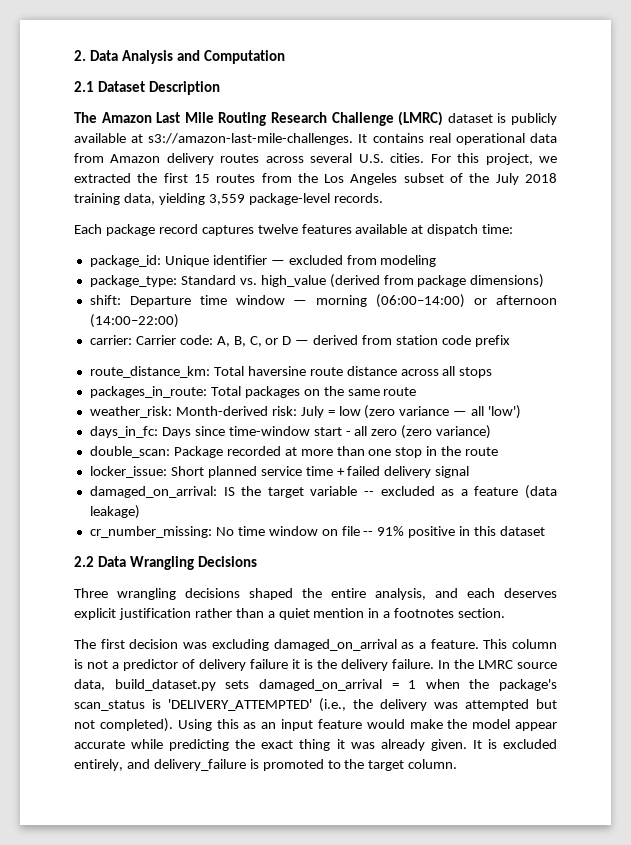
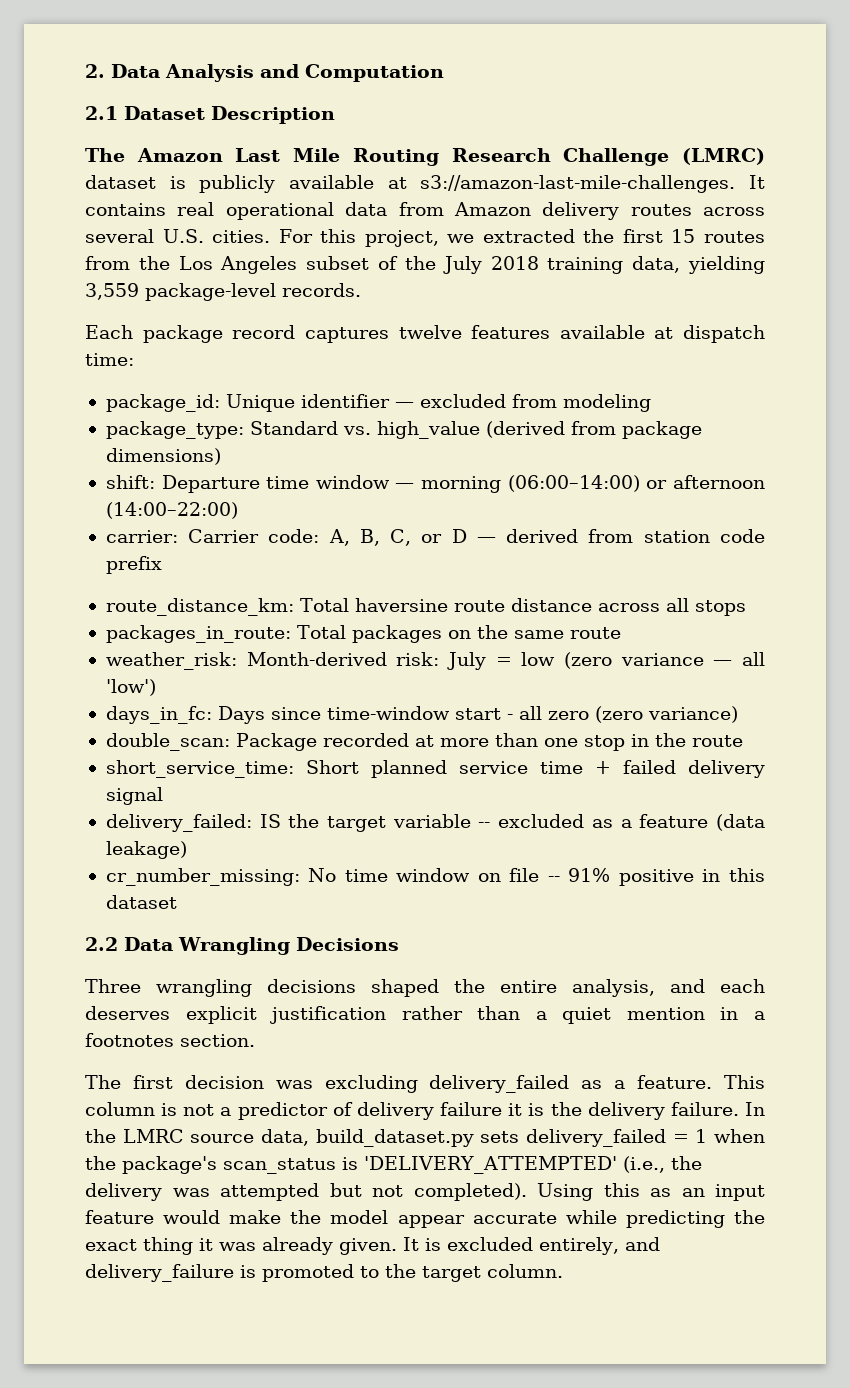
[89,466,167,478] locker_issue: -> [105,760,294,778] short_service_time:
[89,486,217,498] damaged_on_arrival: -> [105,814,252,832] delivery_failed:
[273,639,397,651] damaged_on_arrival -> [429,1075,570,1093] delivery_failed
[258,679,382,691] damaged_on_arrival -> [526,1129,666,1147] delivery_failed

